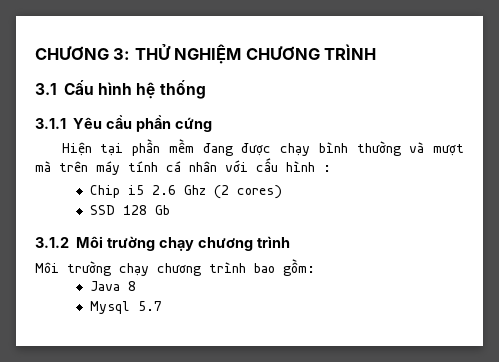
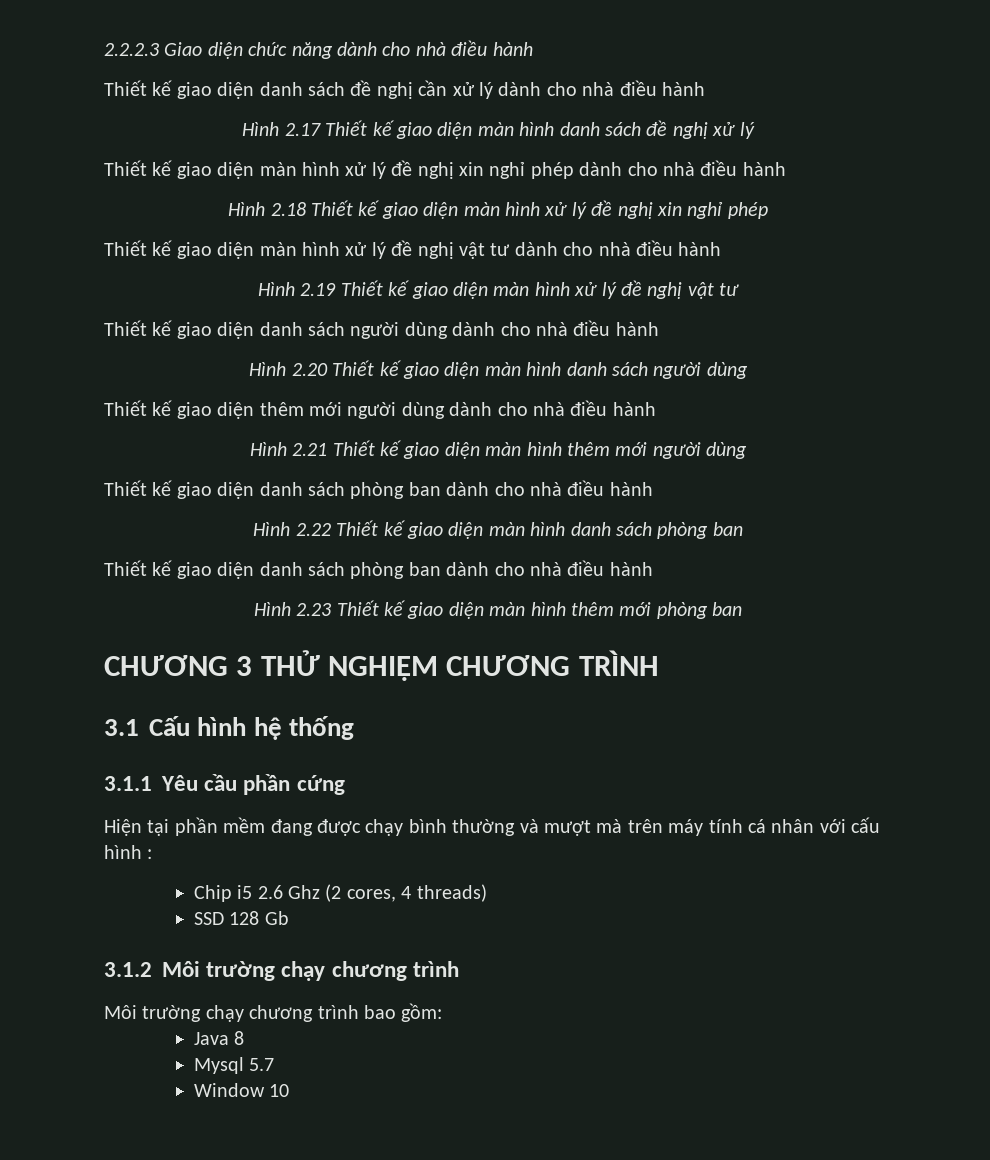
[35,46,131,60] CHƯƠNG 3: -> [104,40,533,59] [104,80,705,99] [242,120,755,139] [104,160,786,179] [228,200,768,219] [104,240,722,259] [257,280,740,299] [104,320,659,339] [249,360,748,379] [104,400,656,419] [249,440,748,459] [104,480,653,499] [253,520,743,539] [104,560,653,579] [253,600,743,619] [104,655,253,676] 2.2.2.3 Giao diện chức năng dành cho nhà điều hành // Thiết kế giao diện danh sách đề nghị cần xử lý dành cho nhà điều hành // Hình 2.17 Thiết kế giao diện màn hình danh sách đề nghị xử lý // Thiết kế giao diện màn hình xử lý đề nghị xin nghỉ phép dành cho nhà điều hành // Hình 2.18 Thiết kế giao diện màn hình xử lý đề nghị xin nghỉ phép // Thiết kế giao diện màn hình xử lý đề nghị vật tư dành cho nhà điều hành // Hình 2.19 Thiết kế giao diện màn hình xử lý đề nghị vật tư // Thiết kế giao diện danh sách người dùng dành cho nhà điều hành // Hình 2.20 Thiết kế giao diện màn hình danh sách người dùng // Thiết kế giao diện thêm mới người dùng dành cho nhà điều hành // Hình 2.21 Thiết kế giao diện màn hình thêm mới người dùng // Thiết kế giao diện danh sách phòng ban dành cho nhà điều hành // Hình 2.22 Thiết kế giao diện màn hình danh sách phòng ban // Thiết kế giao diện danh sách phòng ban dành cho nhà điều hành // Hình 2.23 Thiết kế giao diện màn hình thêm mới phòng ban // CHƯƠNG 3
[237,185,283,199] cores) -> [346,884,487,902] cores, 4 threads)
(163, 306) none -> [193,1083,290,1097] // Window 10

